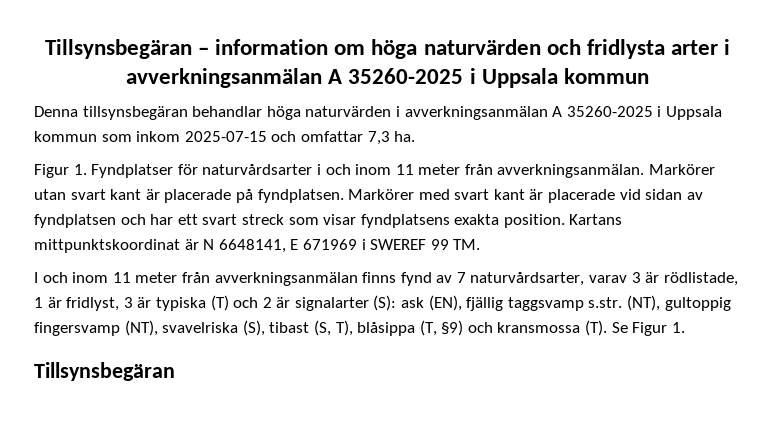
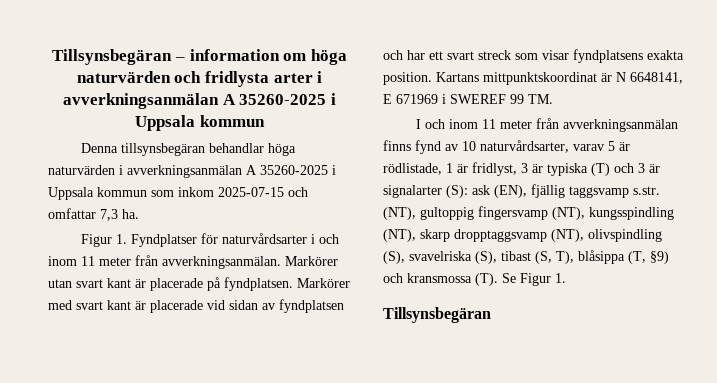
[456,272,466,283] 7 -> [462,141,476,151] 10
[631,272,641,283] 3 -> [608,141,615,151] 5
[262,297,272,308] 2 -> [638,163,645,173] 3
(158, 328) none -> [589,207,674,220] [383,229,662,242] [383,251,405,264] kungsspindling (NT), skarp dropptaggsvamp (NT), olivspindling (S),

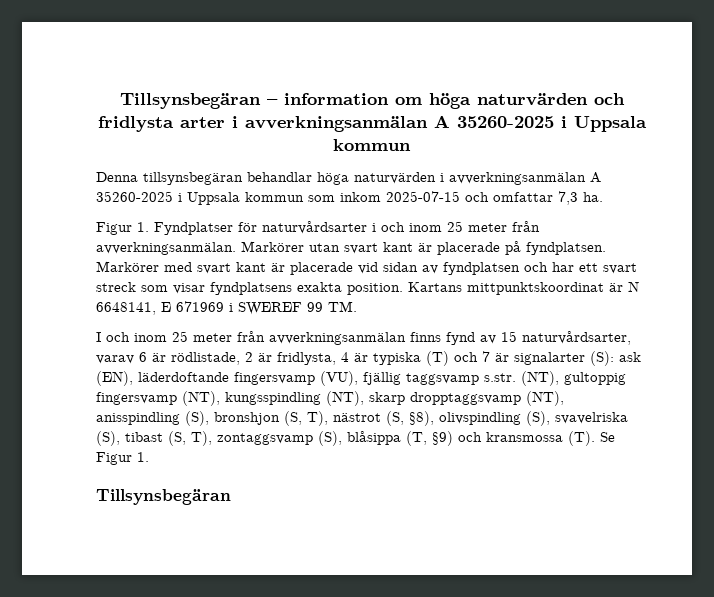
[81,256,95,266] 11 -> [447,221,463,232] 25
[482,119,497,129] 11 -> [172,331,188,342] 25
[462,141,476,151] 10 -> [501,331,517,342] 15
[608,141,615,151] 5 -> [139,352,147,362] 6
[446,162,528,176] 1 är fridlyst, 3 -> [245,352,349,365] 2 är fridlysta, 4
[638,163,645,173] 3 -> [482,351,490,362] 7
(527, 191) none -> [138,371,358,386] läderdoftande fingersvamp (VU),
(584, 235) none -> [96,411,434,426] anisspindling (S), bronshjon (S, T), nästrot (S, §8),
(574, 257) none -> [217,431,342,446] zontaggsvamp (S),

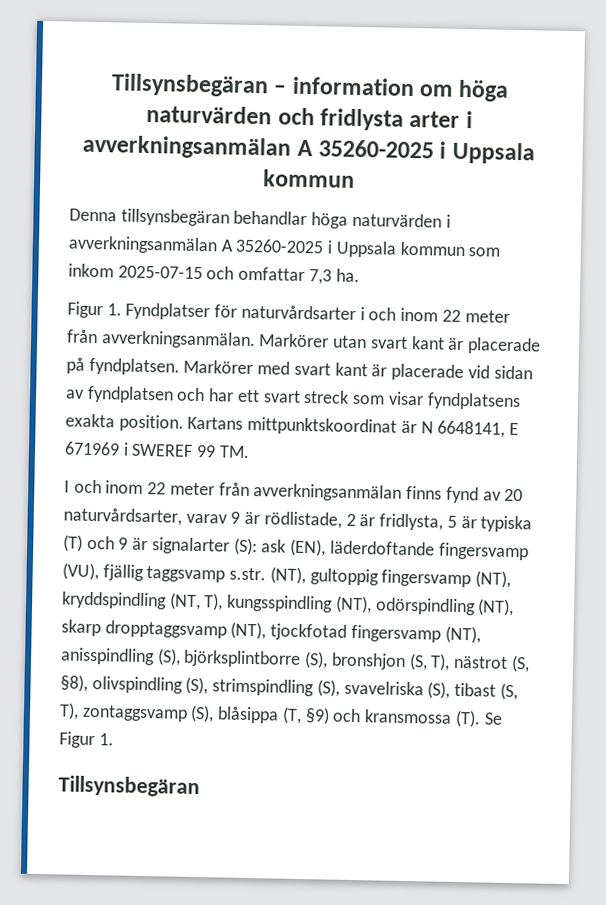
[447,221,463,232] 25 -> [441,309,461,322] 22
[172,331,188,342] 25 -> [147,482,167,495] 22
[501,331,517,342] 15 -> [504,488,524,502] 20
[139,352,147,362] 6 -> [230,511,241,524] 9
[341,352,349,362] 4 -> [446,515,457,528] 5
[482,351,490,362] 7 -> [118,537,129,550] 9
[225,391,564,406] [96,412,180,425] kungsspindling (NT), skarp dropptaggsvamp (NT), anisspindling -> [62,591,515,617] [61,619,481,644] [60,647,302,668] kryddspindling (NT, T), kungsspindling (NT), odörspindling (NT), skarp dropptaggsvamp (NT), tjockfotad fingersvamp (NT), anisspindling (S), björksplintborre
(550, 418) none -> [212,678,340,697] strimspindling (S),

